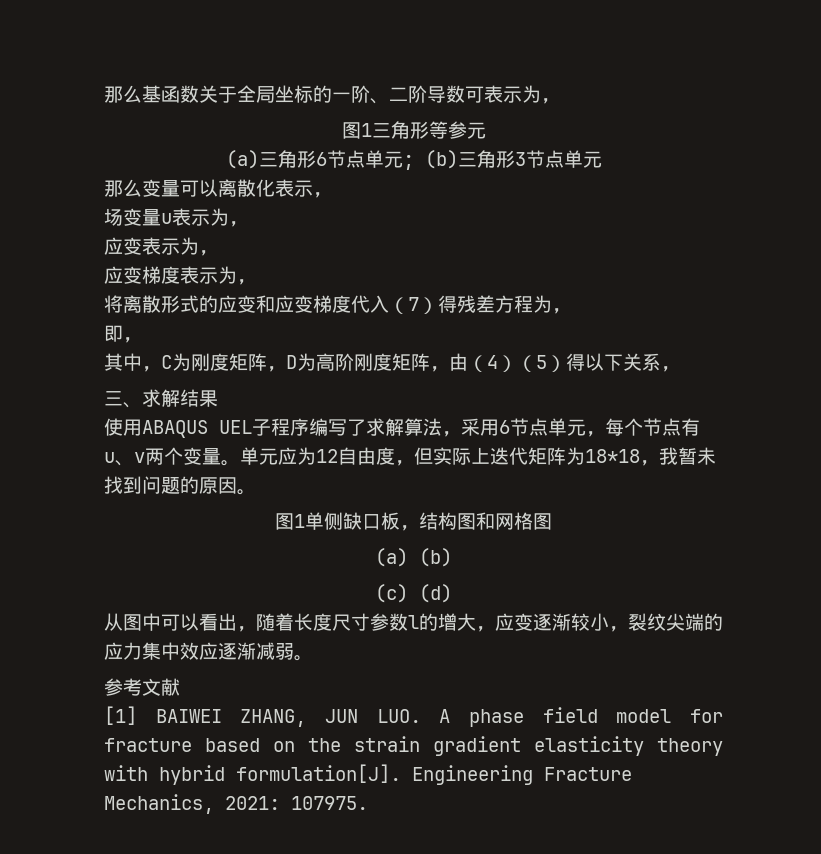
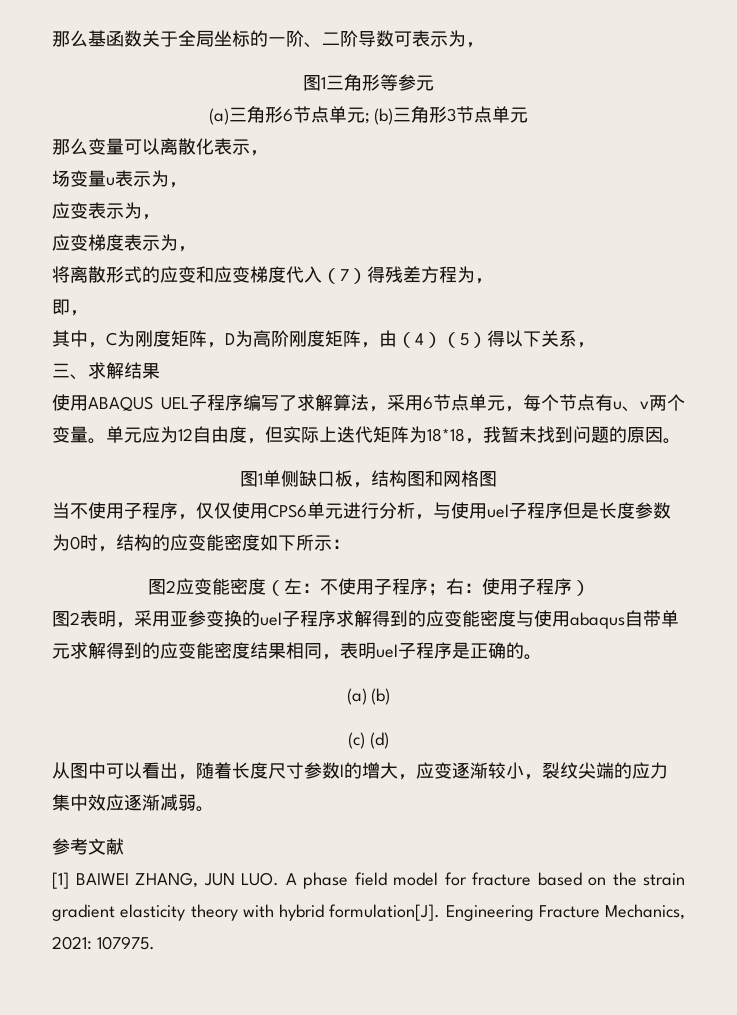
(552, 521) none -> [52,502,671,520] [52,534,350,552] [147,578,590,596] [52,610,679,629] [52,642,542,660] // 当不使用子程序，仅仅使用CPS6单元进行分析，与使用uel子程序但是长度参数为0时，结构的应变能密度如下所示： // 图2应变能密度（左：不使用子程序；右：使用子程序） // 图2表明，采用亚参变换的uel子程序求解得到的应变能密度与使用abaqus自带单元求解得到的应变能密度结果相同，表明uel子程序是正确的。

